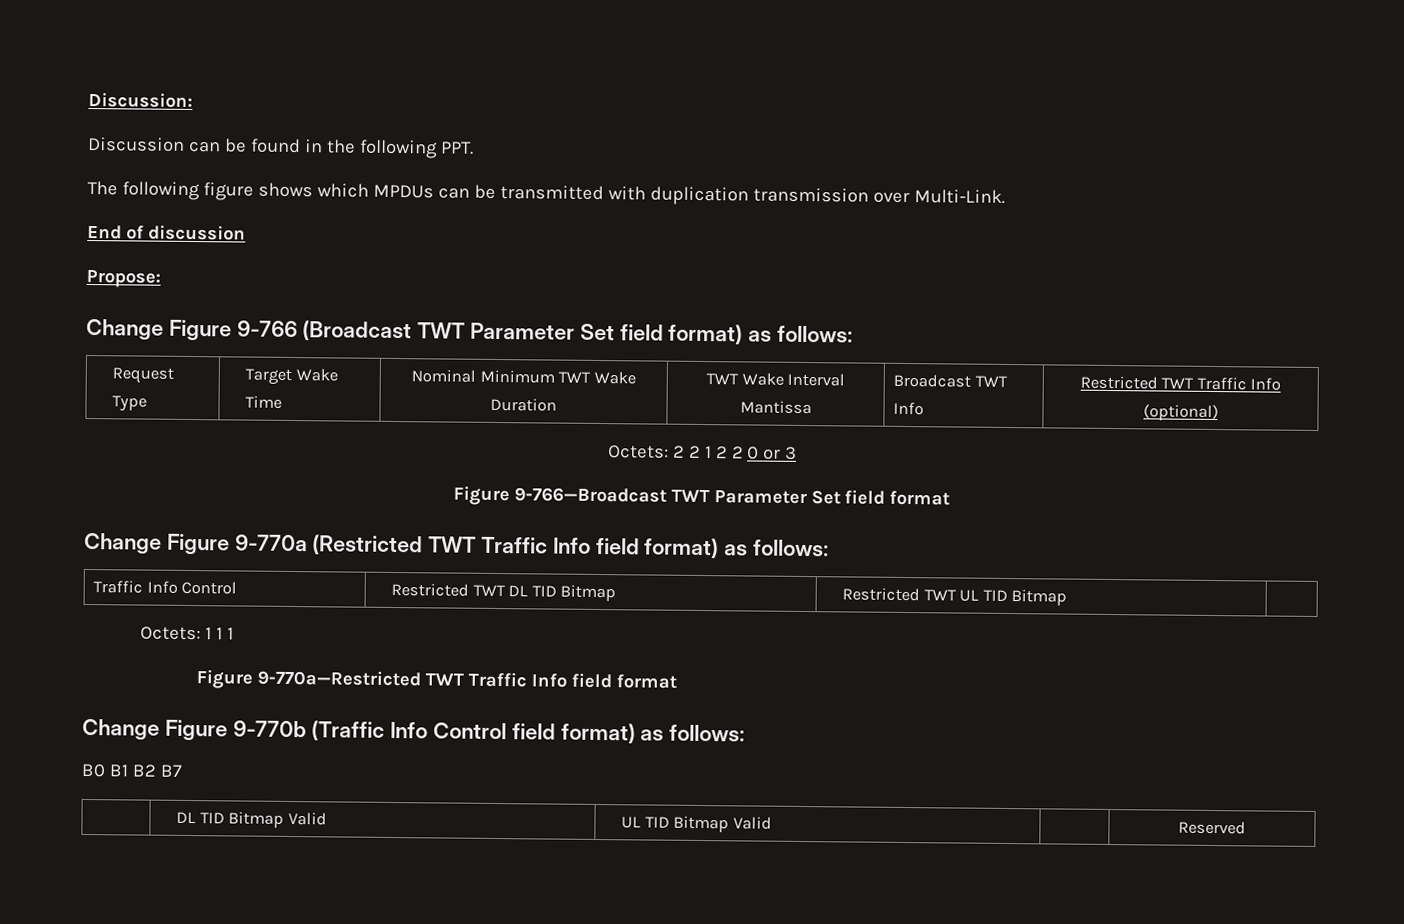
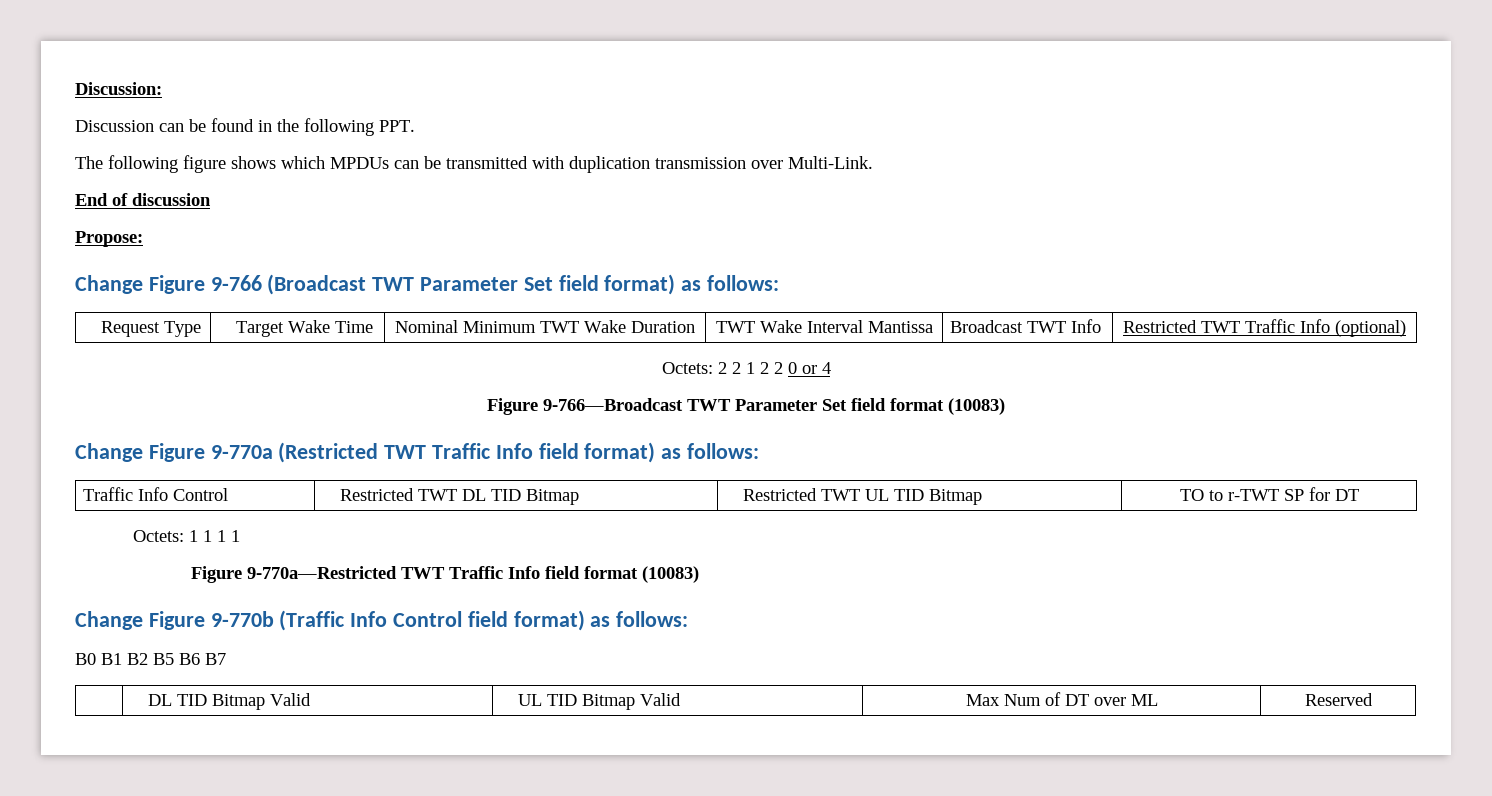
[785,446,798,460] 3 -> [821,362,831,374] 4
(951, 498) none -> [948,398,1005,415] (10083)
(1068, 597) none -> [1179,487,1359,501] TO to r-TWT SP for DT
(235, 633) none -> [230,530,240,542] 1
(678, 681) none -> [641,566,699,583] (10083)
(157, 770) none -> [153,653,200,665] B5 B6
(772, 823) none -> [965,692,1158,706] Max Num of DT over ML

